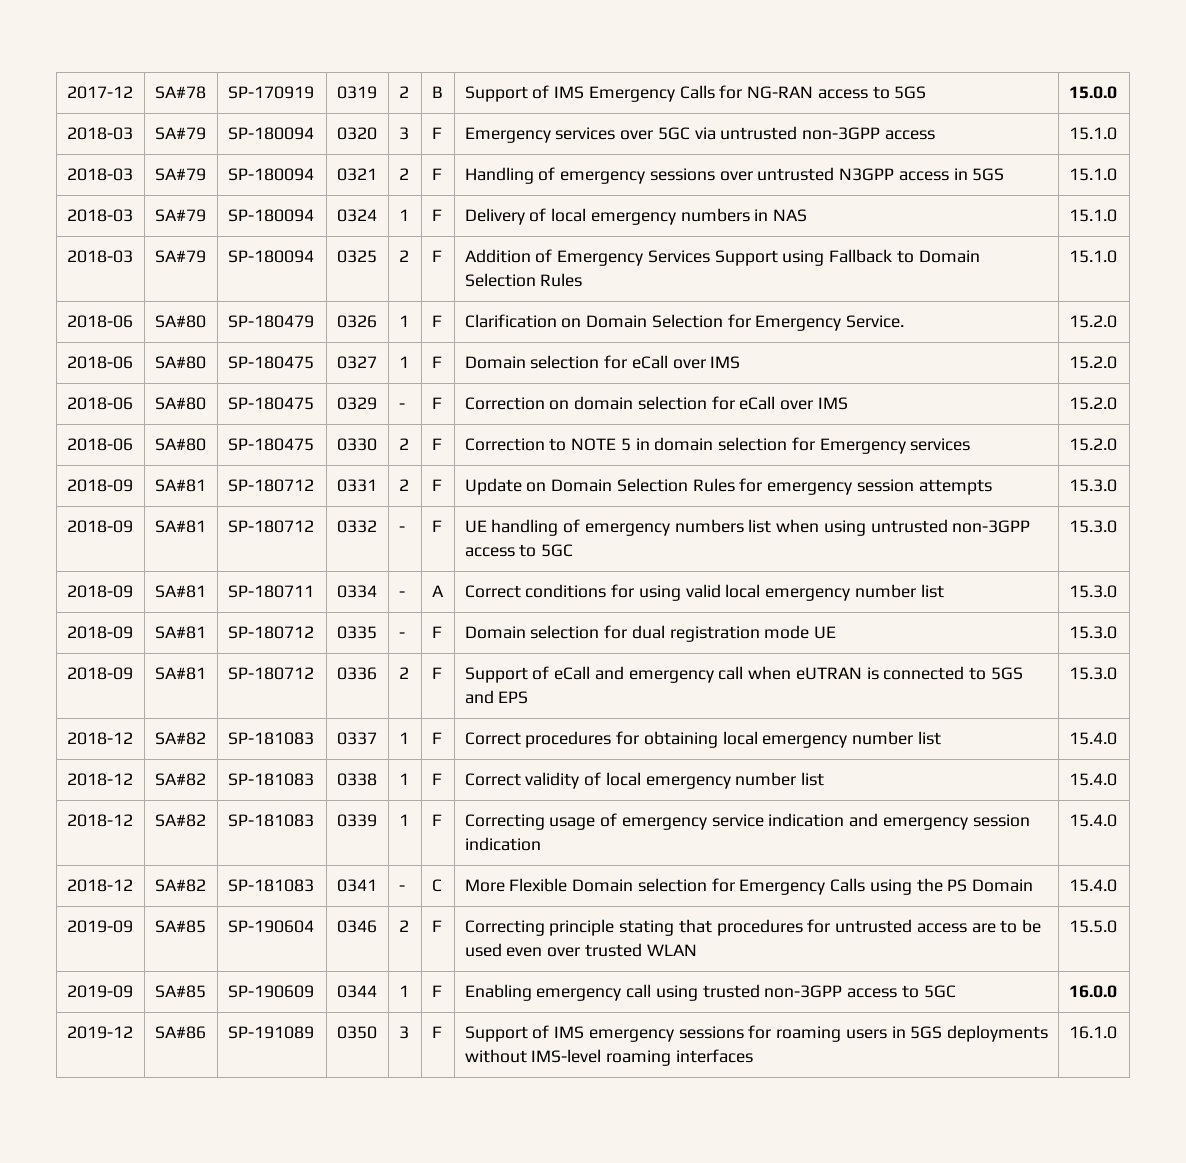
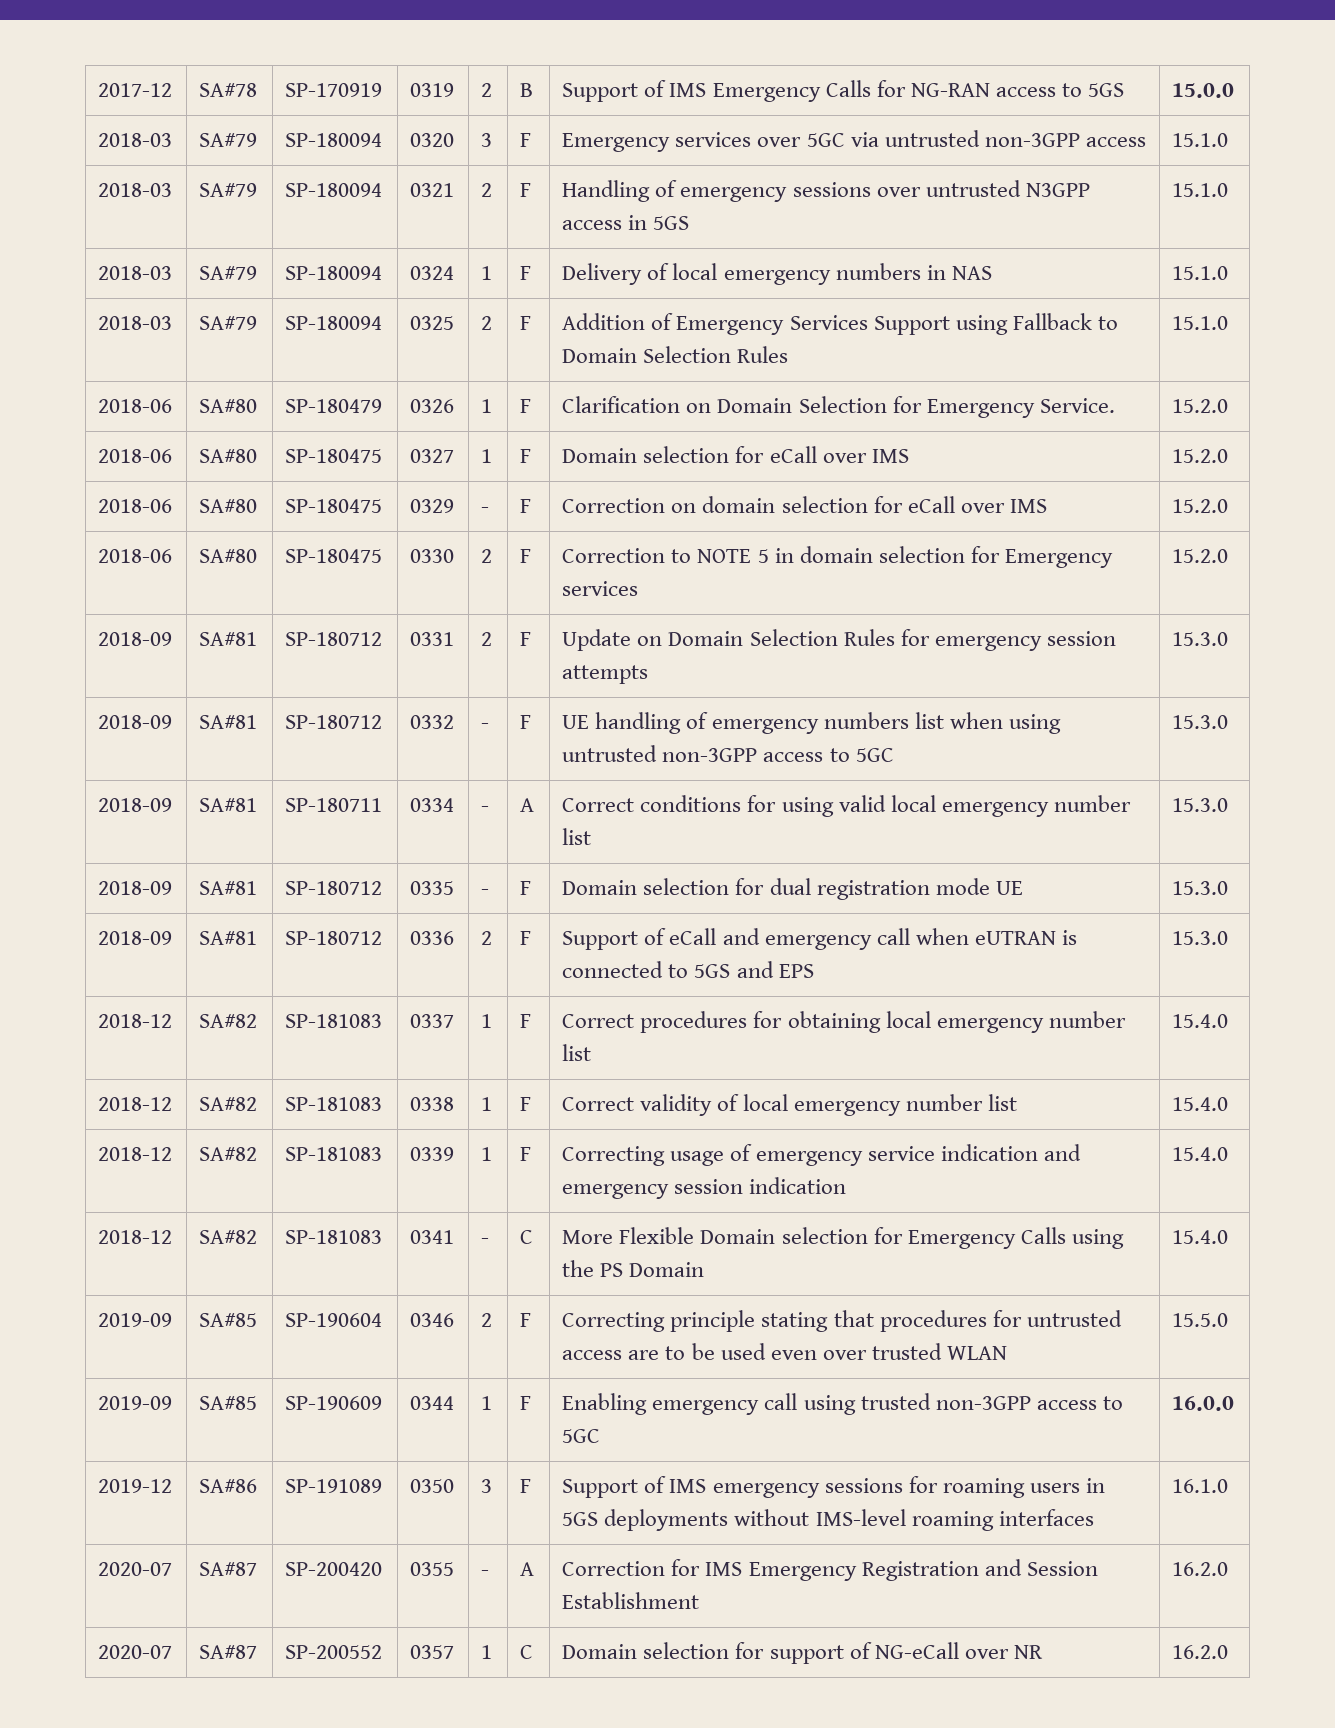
(1117, 1032) none -> [98,1562,173,1576] [199,1562,258,1576] [285,1562,383,1576] [410,1562,455,1576] [481,1570,490,1576] [520,1562,535,1576] [562,1559,1098,1581] [562,1592,700,1609] [1172,1562,1229,1576] [98,1645,173,1659] [199,1645,258,1659] [285,1645,383,1659] [410,1645,455,1659] [481,1645,493,1659] [520,1645,534,1659] [562,1642,1043,1664] [1172,1645,1229,1659] // 2020-07 | SA#87 | SP-200420 | 0355 | - | A | Correction for IMS Emergency Registration and Session Establishment | 16.2.0 // 2020-07 | SA#87 | SP-200552 | 0357 | 1 | C | Domain selection for support of NG-eCall over NR | 16.2.0

